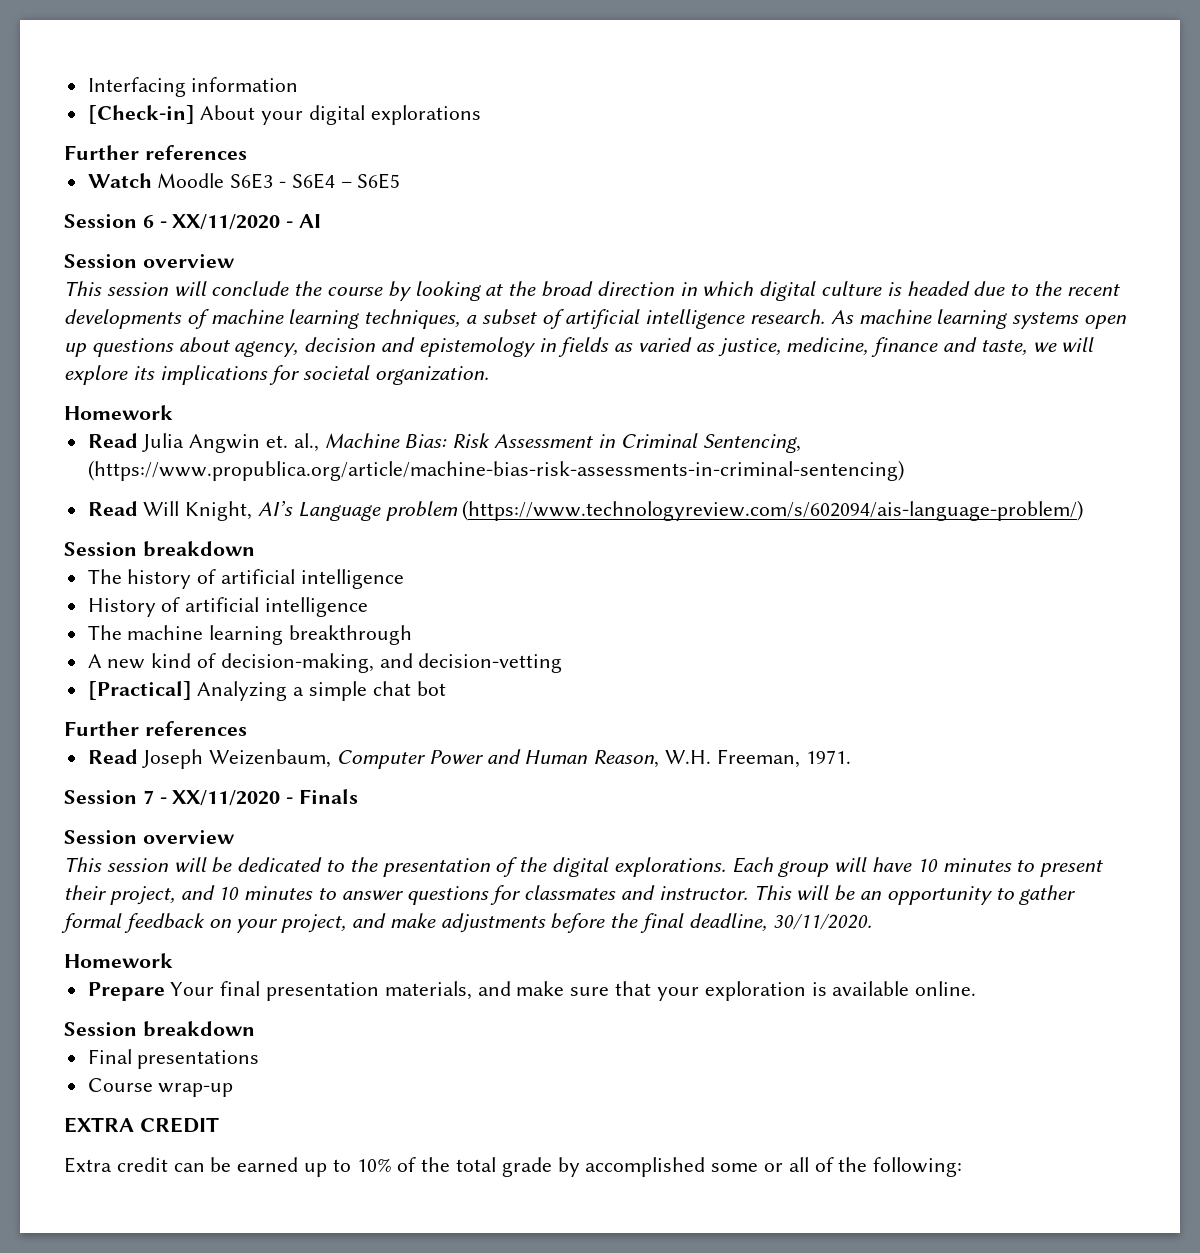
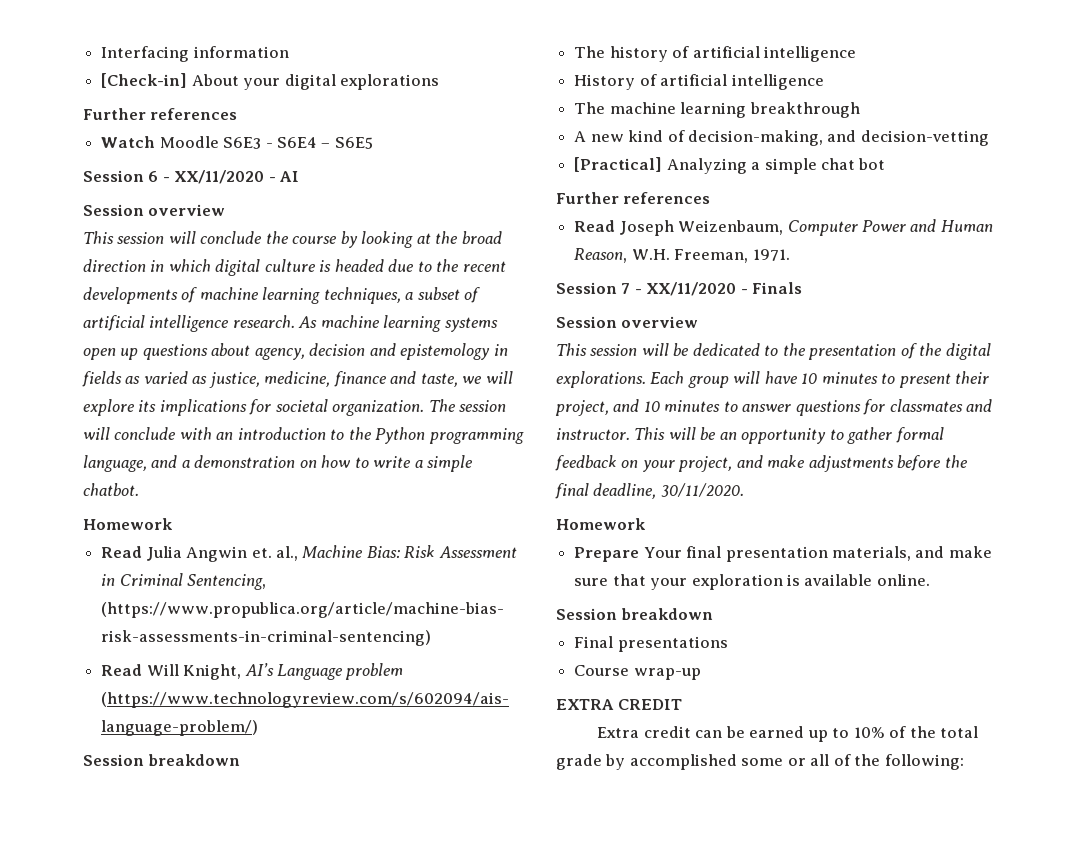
(490, 375) none -> [428,399,507,412] [83,427,524,444] [83,455,474,472] [83,483,139,496] The session will conclude with an introduction to the Python programming language, and a demonstration on how to write a simple chatbot.

